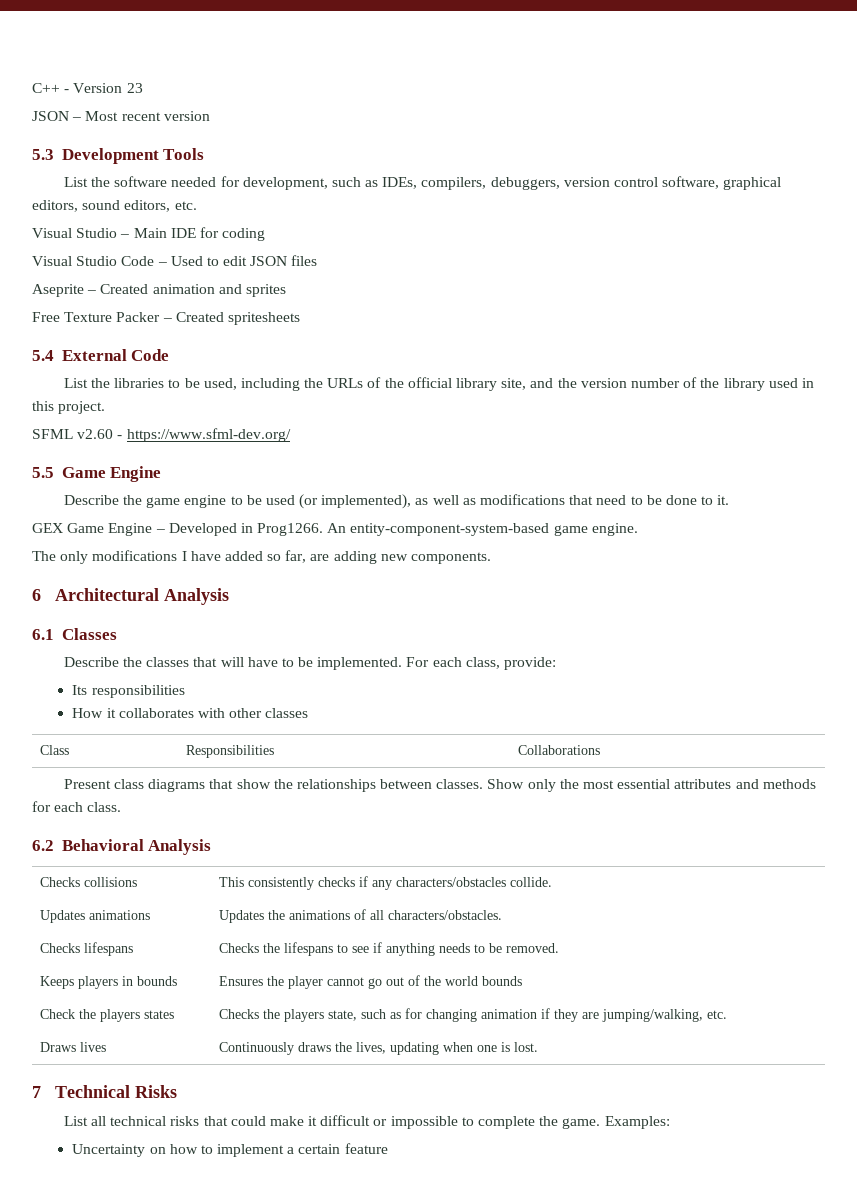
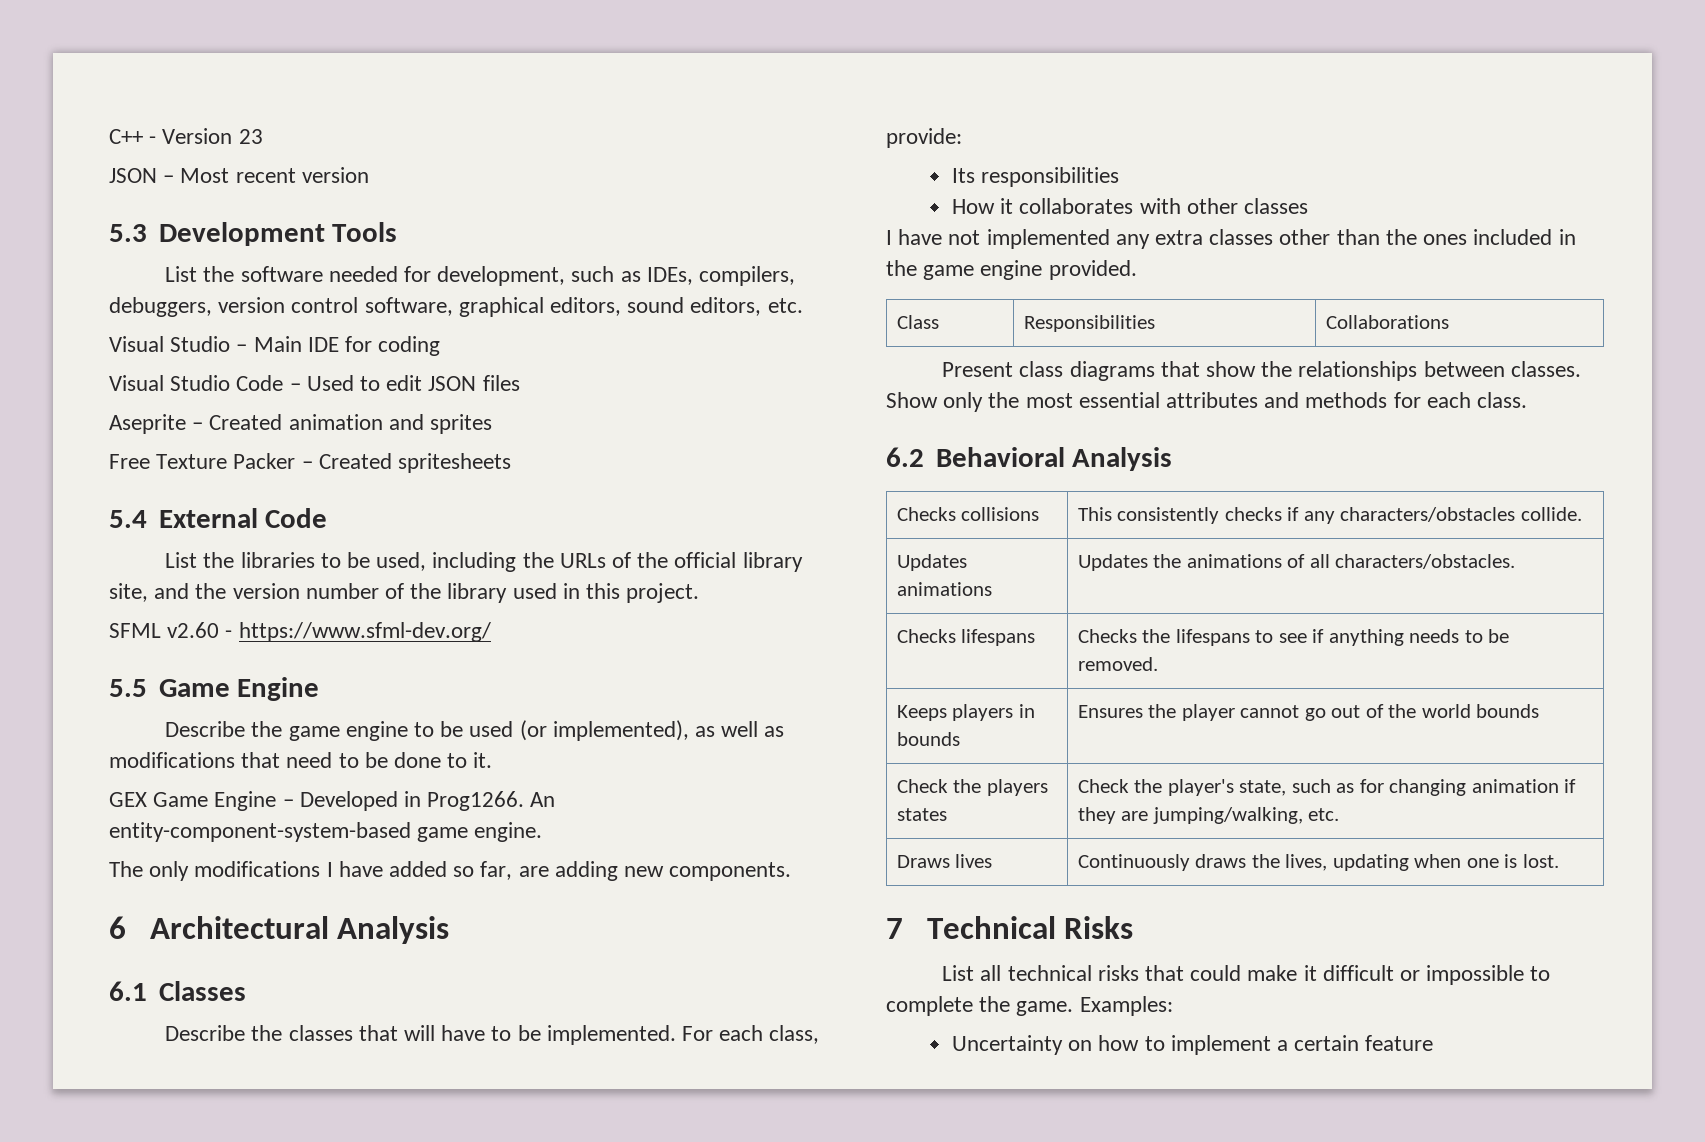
(309, 713) none -> [886,229,1576,249] [886,260,1137,280] // I have not implemented any extra classes other than the ones included in the game engine provided.
[219,1009,325,1022] Checks the players -> [1077,779,1234,796] Check the player's

